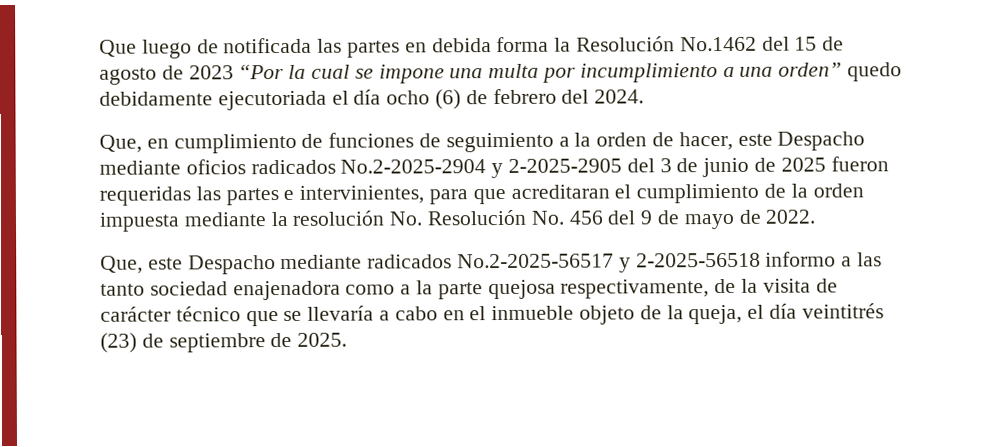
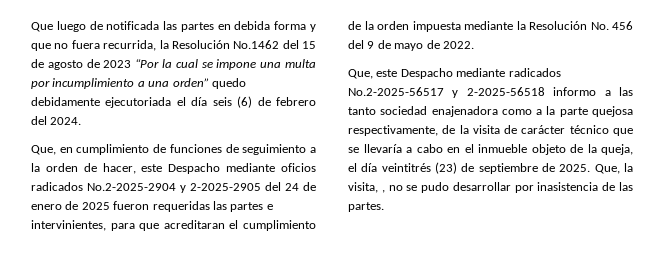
(550, 44) none -> [309,24,316,32] [31,40,157,51] y que no fuera recurrida,
[386,90,431,105] ocho -> [212,97,232,106] seis
[659,157,750,178] 3 de junio -> [285,182,316,191] [31,204,62,210] 24 de enero
[292,210,424,226] resolución No. -> (526, 25) none
(348, 339) none -> [594,163,633,174] [348,182,633,193] [348,202,384,212] Que, la visita, , no se pudo desarrollar por inasistencia de las partes.

